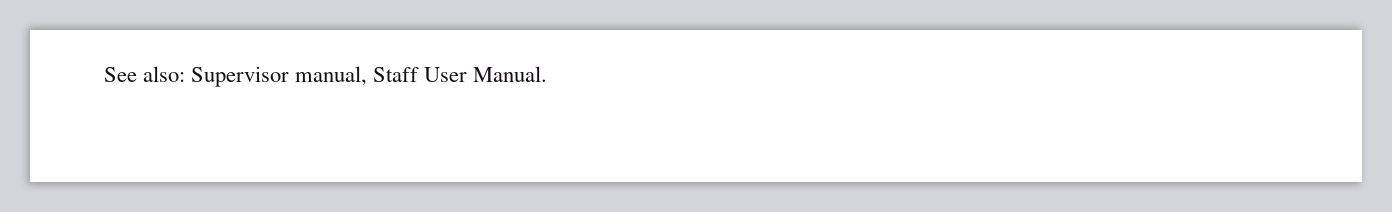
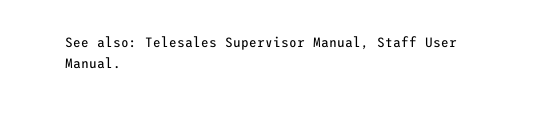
[191,66,368,87] Supervisor manual, -> [145,36,369,50] Telesales Supervisor Manual,

